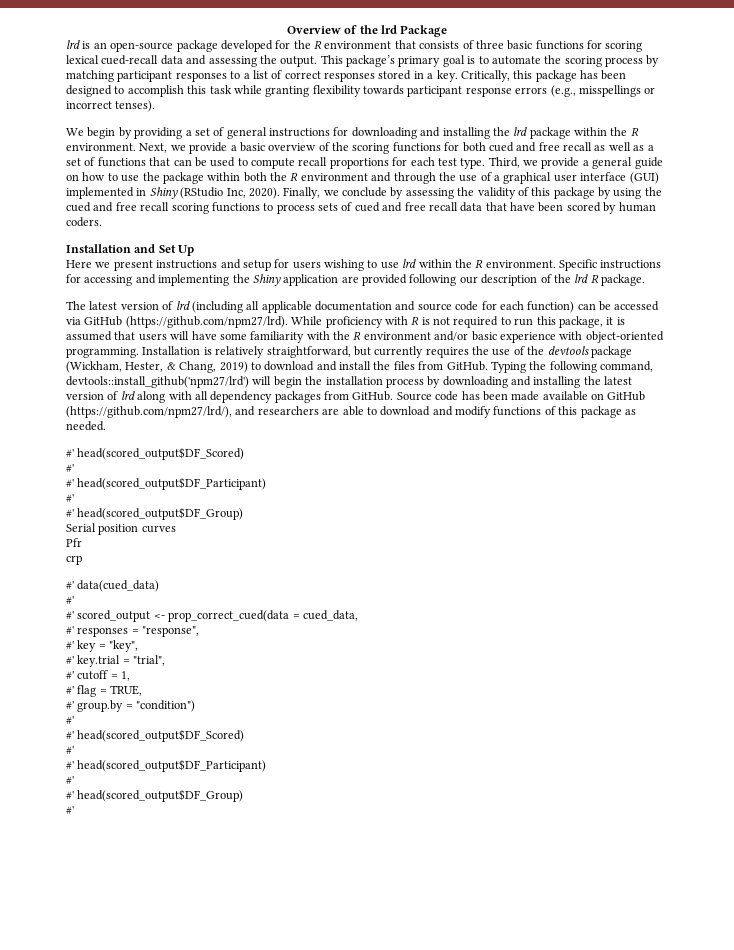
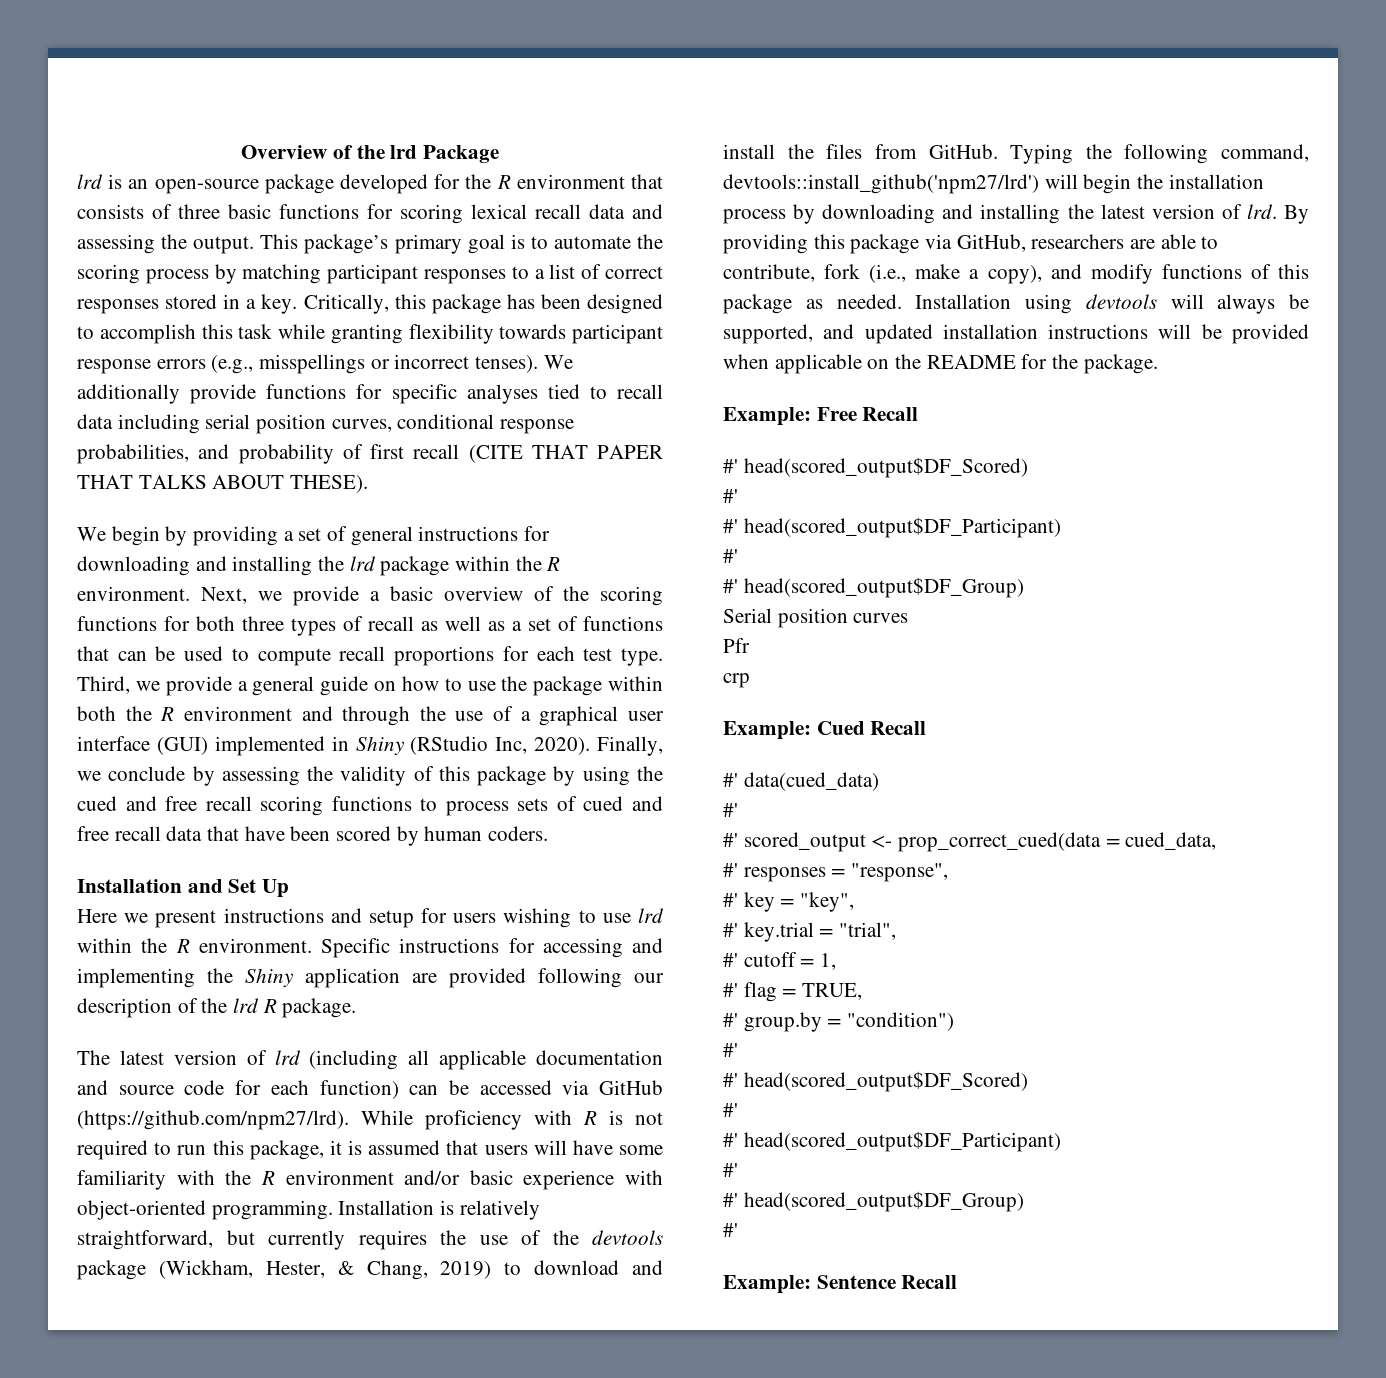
[101,55,159,65] cued-recall -> [535,204,581,219] recall
(156, 106) none -> [543,355,573,369] [77,384,663,404] [77,414,575,434] [77,444,663,464] [77,475,369,493] We additionally provide functions for specific analyses tied to recall data including serial position curves, conditional response probabilities, and probability of first recall (CITE THAT PAPER THAT TALKS ABOUT THESE).
[488,142,560,152] cued and free -> [242,616,363,636] three types of
[120,391,646,403] [66,406,431,418] lrd along with all dependency packages from GitHub. Source code has been made available on GitHub (https://github.com/npm27/lrd/), and researchers are able to download -> [1246,204,1309,224] [723,234,1219,254] [723,264,1042,284] lrd. By providing this package via GitHub, researchers are able to contribute, fork (i.e., make a copy),
(106, 426) none -> [915,294,1309,314] [723,324,1309,344] [723,354,1158,374] [723,407,919,426] Installation using devtools will always be supported, and updated installation instructions will be provided when applicable on the README for the package. // Example: Free Recall
(82, 560) none -> [723,721,927,740] // Example: Cued Recall
(74, 810) none -> [723,1275,958,1294] // Example: Sentence Recall

